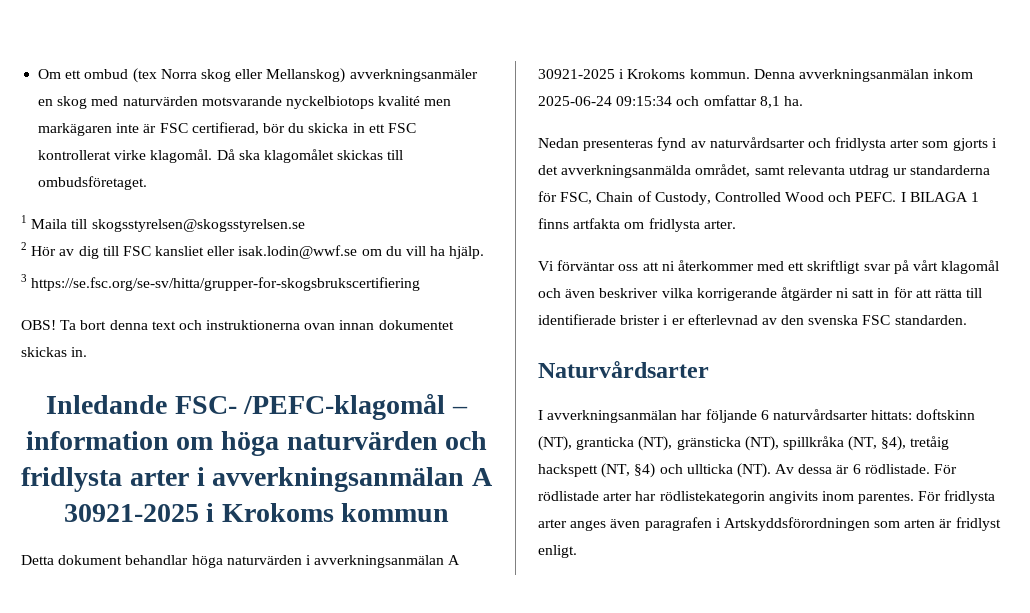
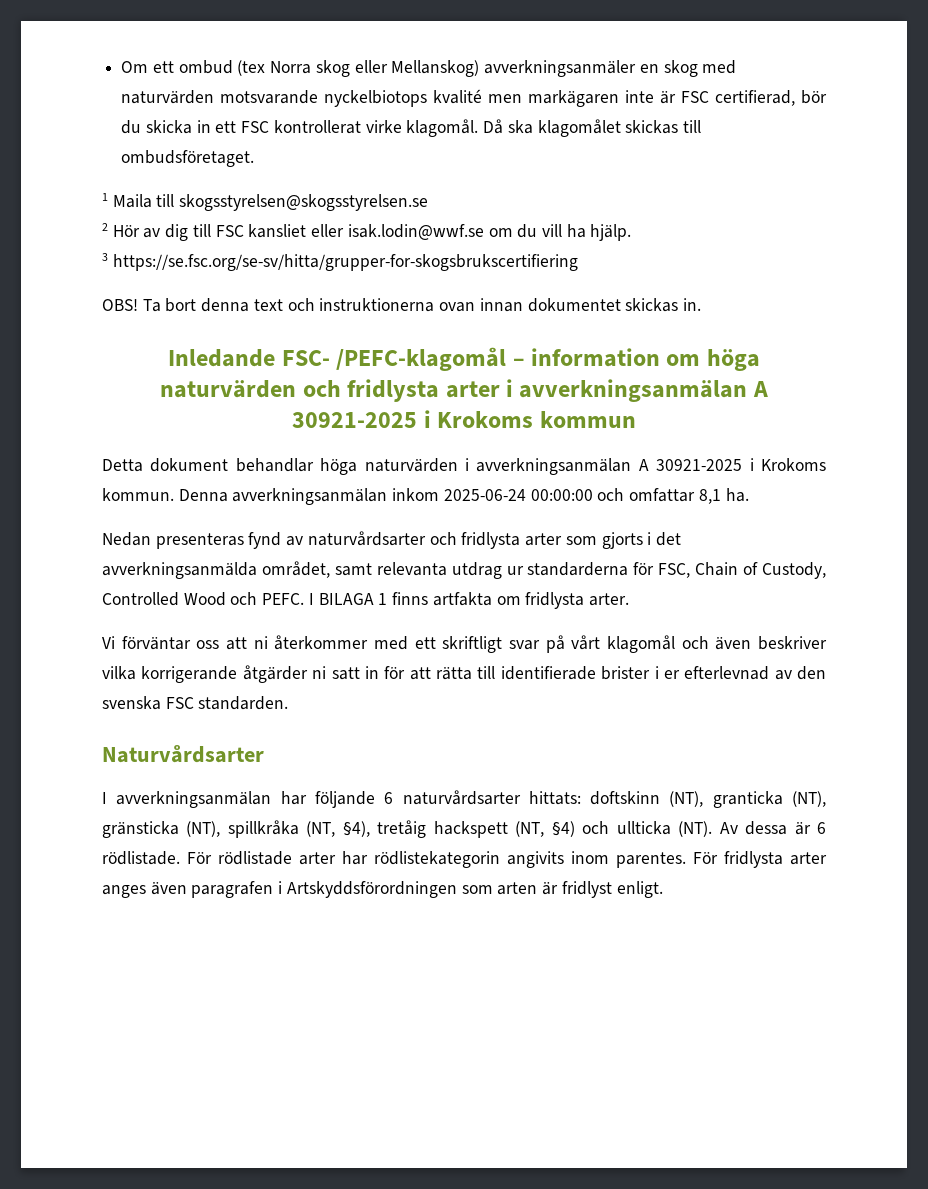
[616,96,673,106] 09:15:34 -> [530,489,593,501] 00:00:00

